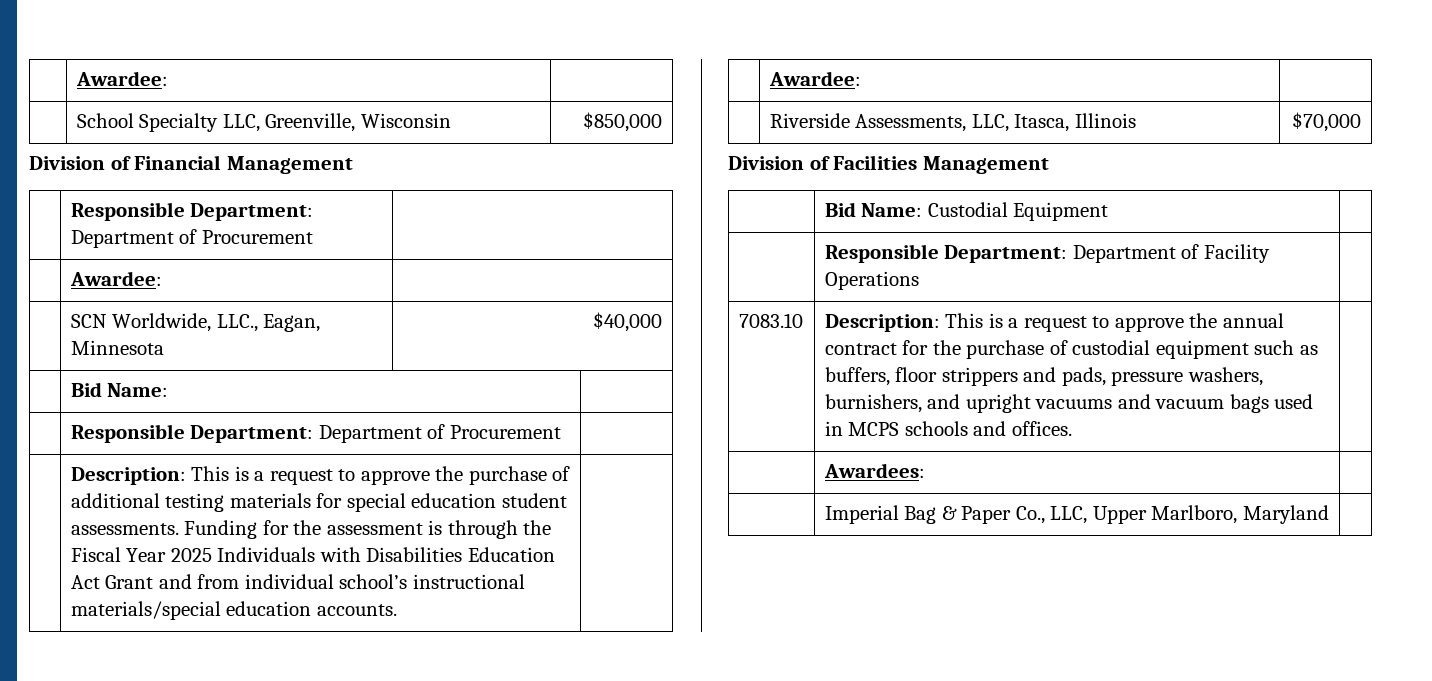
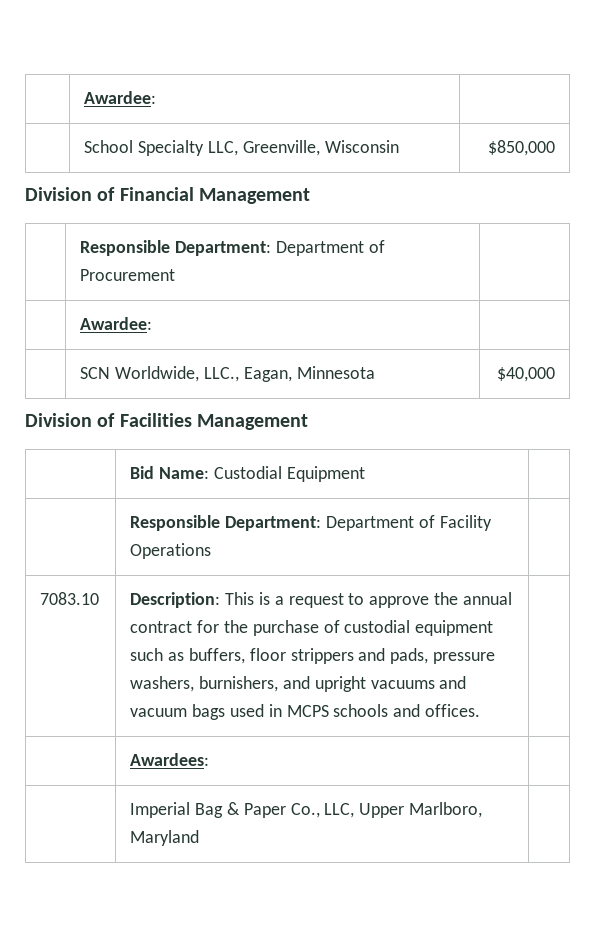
[70,382,169,397] [70,424,561,443] [70,466,571,485] [70,493,567,512] [70,520,552,539] [70,547,555,562] [70,574,525,589] [70,601,397,620] [768,71,861,86] [769,113,1136,132] [1292,112,1362,132] // | Bid Name: | // | Responsible Department: Department of Procurement | // | Description: This is a request to approve the purchase of additional testing materials for special education student assessments. Funding for the assessment is through the Fiscal Year 2025 Individuals with Disabilities Education Act Grant and from individual school’s instructional materials/special education accounts. | // | Awardee: | // | Riverside Assessments, LLC, Itasca, Illinois | $70,000 -> (555, 374) none

